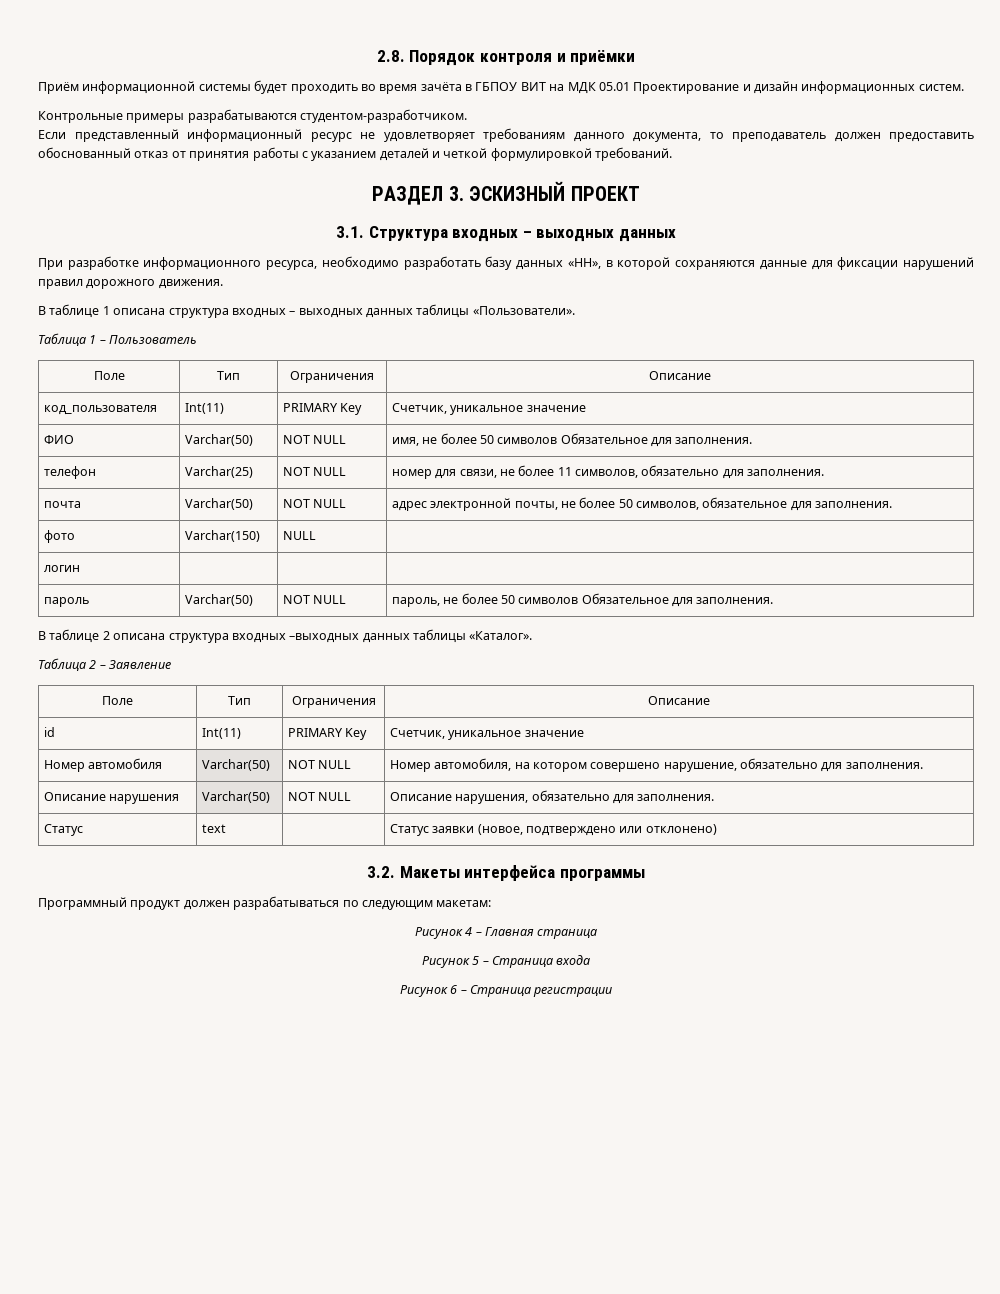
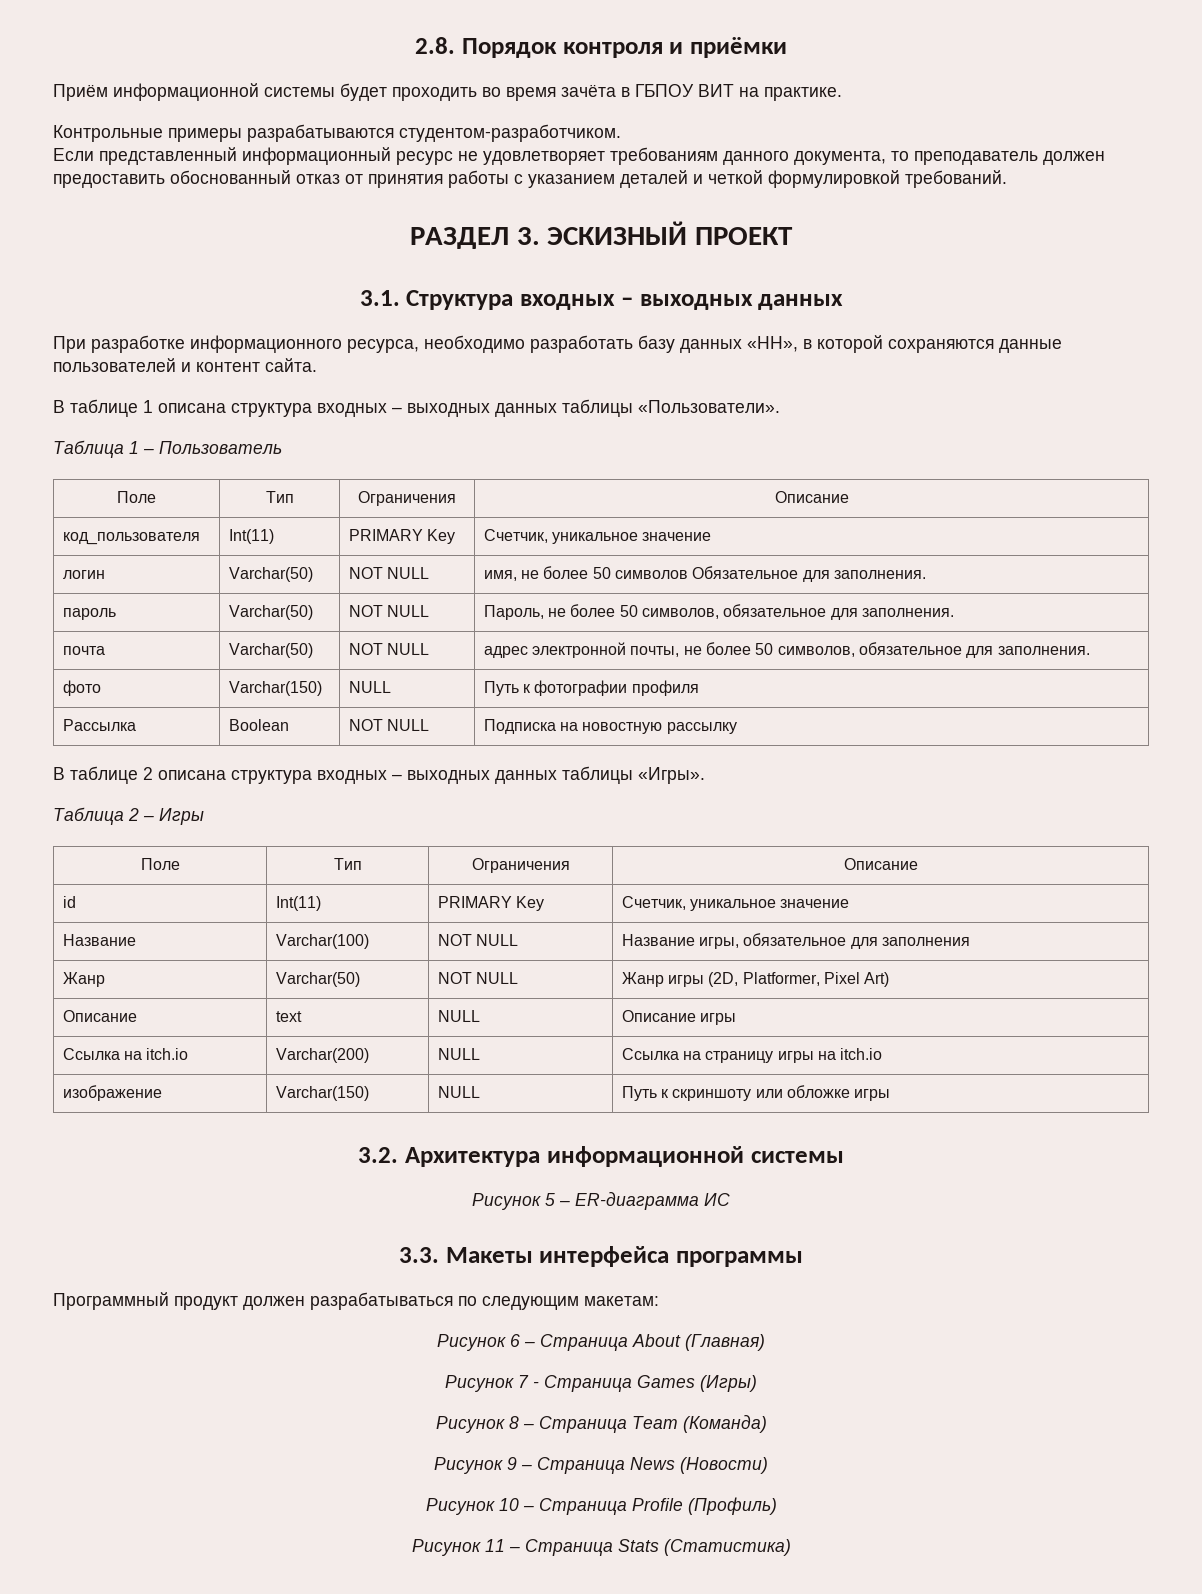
[567,81,964,94] МДК 05.01 Проектирование и дизайн информационных систем. -> [764,87,842,101] практике.
[811,257,975,270] [38,279,223,289] для фиксации нарушений правил дорожного движения. -> [53,358,317,372] пользователей и контент сайта.
[43,435,74,444] ФИО -> [62,570,105,579] логин
[43,466,96,479] [184,466,253,478] [282,467,347,476] [391,465,720,479] телефон | Varchar(25) | NOT NULL | номер для связи, не более 11 символов, обязательно -> [62,608,116,620] [228,605,313,620] [348,605,430,617] [483,604,827,620] пароль | Varchar(50) | NOT NULL | Пароль, не более 50 символов, обязательное
[43,565,80,572] [43,597,89,607] [184,594,253,606] [282,595,347,604] [391,593,774,607] // логин | | | // пароль | Varchar(50) | NOT NULL | пароль, не более 50 символов Обязательное для заполнения. -> [483,680,699,696] [62,719,136,731] [228,719,289,731] [348,719,430,731] [483,719,737,734] Путь к фотографии профиля // Рассылка | Boolean | NOT NULL | Подписка на новостную рассылку
[289,629,533,643] –выходных данных таблицы «Каталог». -> [392,766,705,784] – выходных данных таблицы «Игры».
[108,660,172,669] Заявление -> [159,808,204,825] Игры
[43,758,163,772] [201,759,270,771] [287,760,352,769] [389,758,923,772] [43,792,180,804] [201,791,270,803] [287,792,352,801] [389,790,715,804] [43,824,83,836] [201,824,226,833] [389,824,717,836] [367,866,396,878] Номер автомобиля | Varchar(50) | NOT NULL | Номер автомобиля, на котором совершено нарушение, обязательно для заполнения. // Описание нарушения | Varchar(50) | NOT NULL | Описание нарушения, обязательно для заполнения. // Статус | text | | Статус заявки (новое, подтверждено или отклонено) // 3.2. -> [62,934,136,946] [275,934,369,949] [437,934,519,946] [621,933,970,949] [62,972,105,987] [275,972,360,987] [437,972,519,984] [621,972,890,987] [62,1010,137,1022] [275,1011,302,1022] [437,1010,480,1022] [621,1010,737,1025] [62,1048,189,1060] [275,1048,369,1063] [437,1048,480,1060] [621,1048,883,1063] [62,1085,162,1101] [275,1086,369,1101] [437,1086,480,1098] [621,1085,891,1101] [358,1146,844,1167] [472,1192,730,1210] [398,1247,439,1263] Название | Varchar(100) | NOT NULL | Название игры, обязательное для заполнения // Жанр | Varchar(50) | NOT NULL | Жанр игры (2D, Platformer, Pixel Art) // Описание | text | NULL | Описание игры // Ссылка на itch.io | Varchar(200) | NULL | Ссылка на страницу игры на itch.io // изображение | Varchar(150) | NULL | Путь к скриншоту или обложке игры // 3.2. Архитектура информационной системы // Рисунок 5 – ER-диаграмма ИС // 3.3.
[465,927,598,939] [421,955,591,968] [399,985,613,997] 4 – Главная страница // Рисунок 5 – Страница входа // Рисунок 6 – Страница регистрации -> [510,1334,765,1351] [445,1375,757,1392] [435,1415,767,1433] [434,1457,768,1474] [425,1497,777,1515] [411,1539,791,1556] 6 – Страница About (Главная) // Рисунок 7 - Страница Games (Игры) // Рисунок 8 – Страница Team (Команда) // Рисунок 9 – Страница News (Новости) // Рисунок 10 – Страница Profile (Профиль) // Рисунок 11 – Страница Stats (Статистика)

